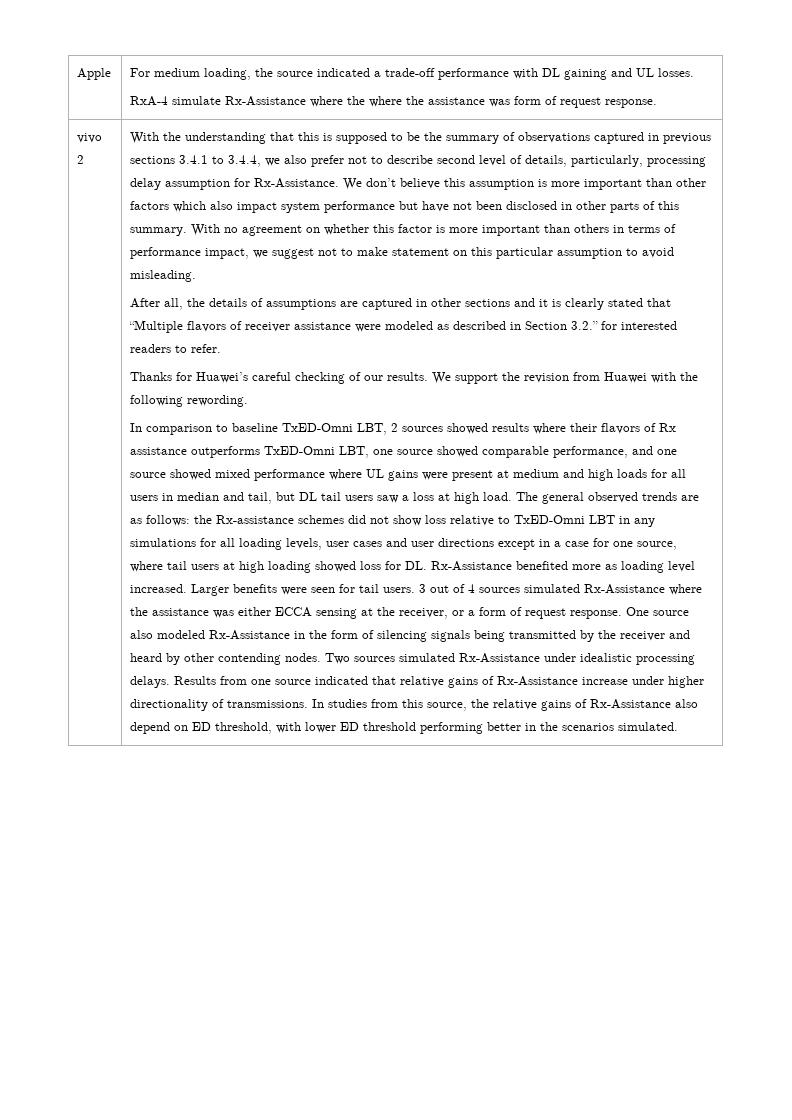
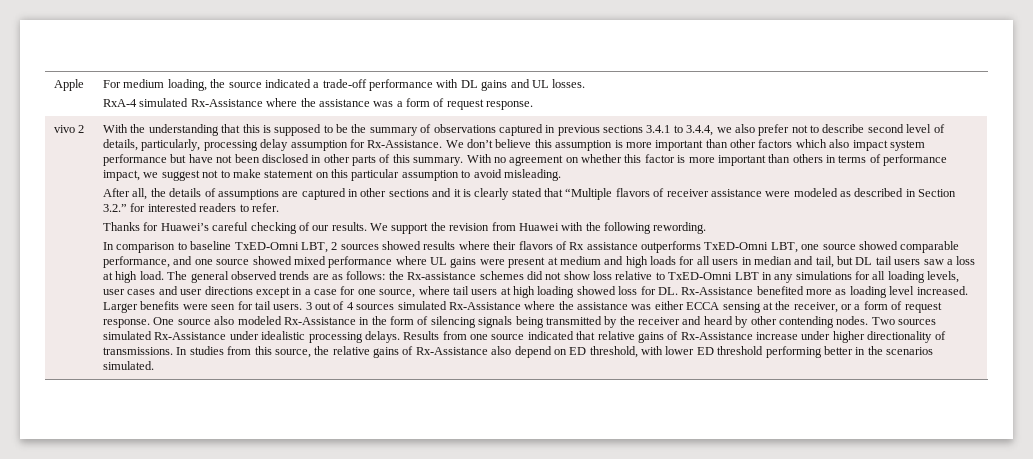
[564,69,608,80] gaining -> [481,80,508,91] gains
[172,96,511,107] simulate Rx-Assistance where the where the assistance was -> [139,98,403,107] simulated Rx-Assistance where the assistance was a

